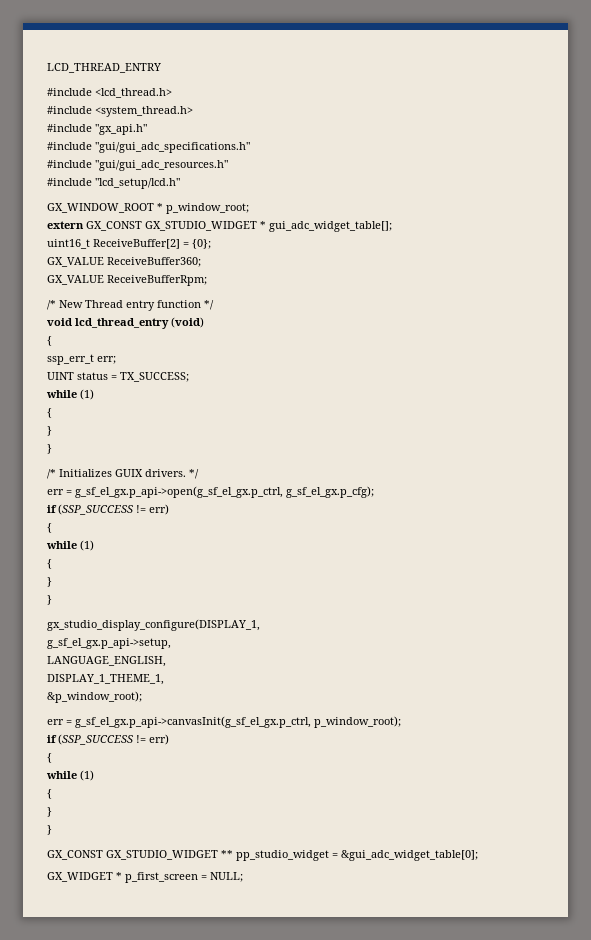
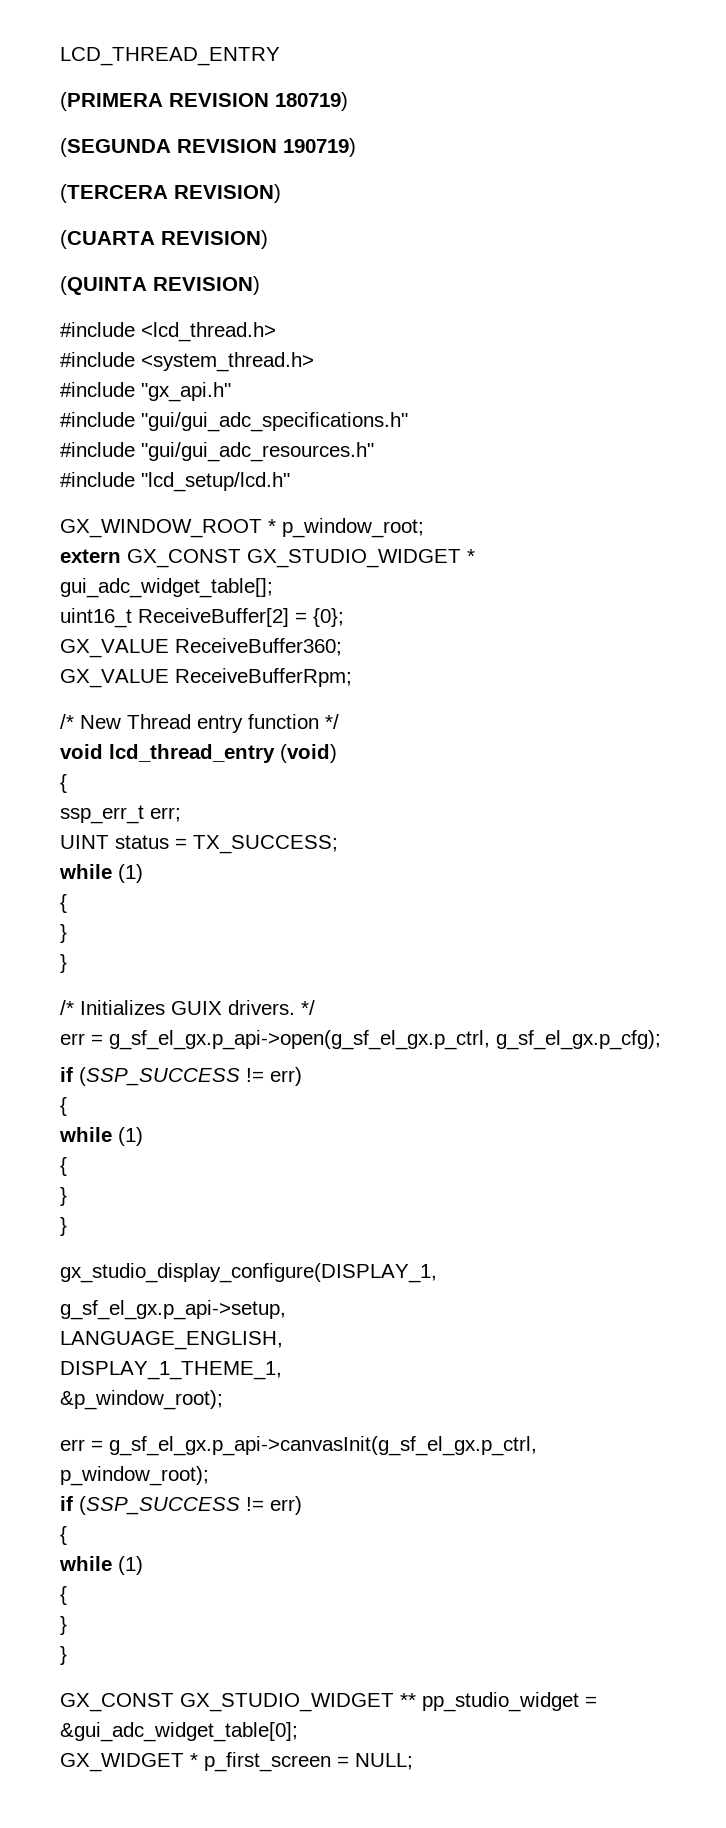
(161, 68) none -> [60,92,348,111] [60,138,356,157] [60,184,281,203] [60,230,268,249] [60,276,260,295] // (PRIMERA REVISION 180719) // (SEGUNDA REVISION 190719) // (TERCERA REVISION) // (CUARTA REVISION) // (QUINTA REVISION)

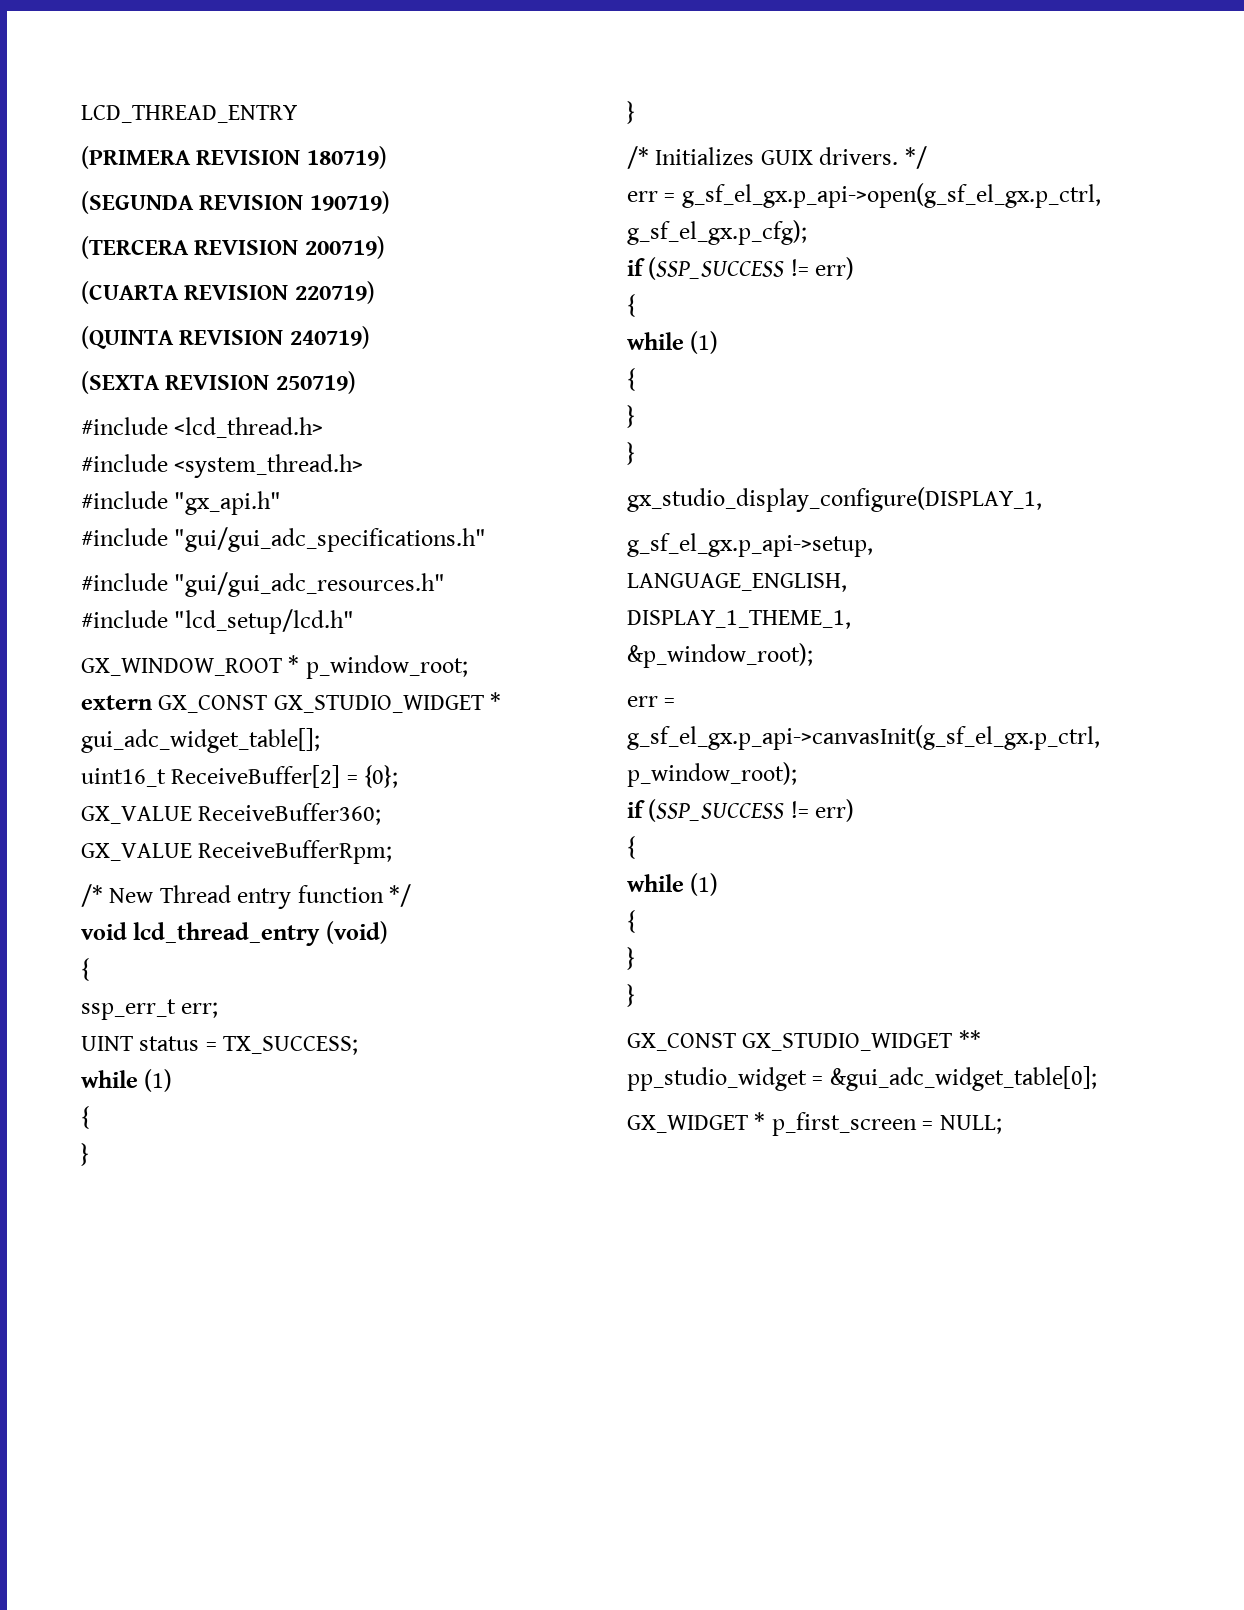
[174,184,281,203] REVISION) -> [194,236,385,259] REVISION 200719)
[161,230,268,249] REVISION) -> [184,281,375,304] REVISION 220719)
[153,276,260,295] REVISION) -> [179,326,370,349] [81,371,356,394] REVISION 240719) // (SEXTA REVISION 250719)

